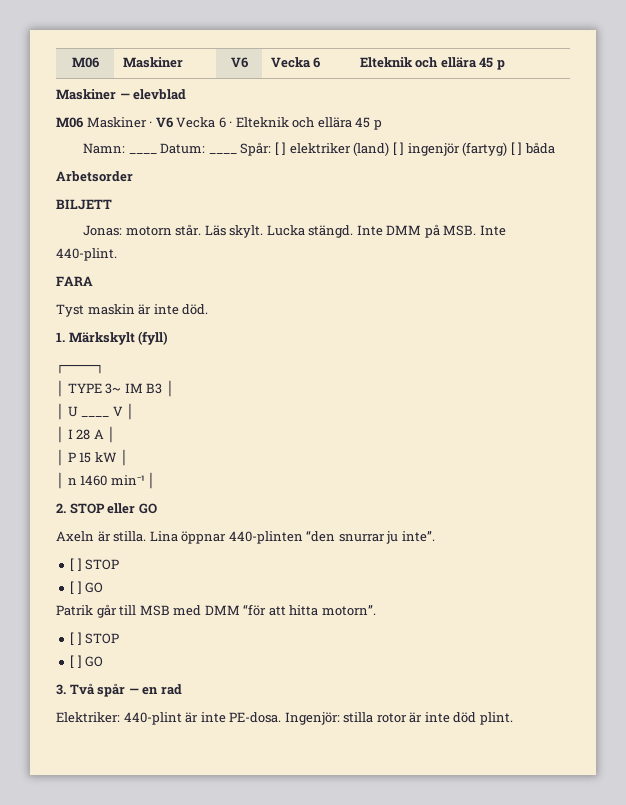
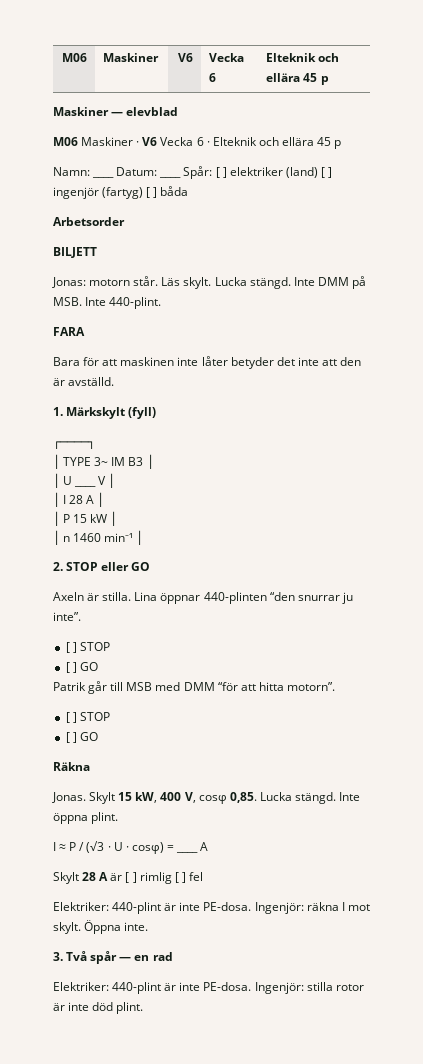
[56,304,209,317] Tyst maskin är inte död. -> [53,356,362,369] [53,377,115,386] Bara för att maskinen inte låter betyder det inte att den är avställd.
(104, 661) none -> [53,762,90,771] [52,792,361,804] [53,812,119,824] [53,841,174,854] [176,851,199,853] [200,842,209,851] [53,872,203,884] [53,902,370,914] [53,920,149,934] // Räkna // Jonas. Skylt 15 kW, 400 V, cosφ 0,85. Lucka stängd. Inte öppna plint. // I ≈ P / (√3 · U · cosφ) = ____ A // Skylt 28 A är [ ] rimlig [ ] fel // Elektriker: 440-plint är inte PE-dosa. Ingenjör: räkna I mot skylt. Öppna inte.

